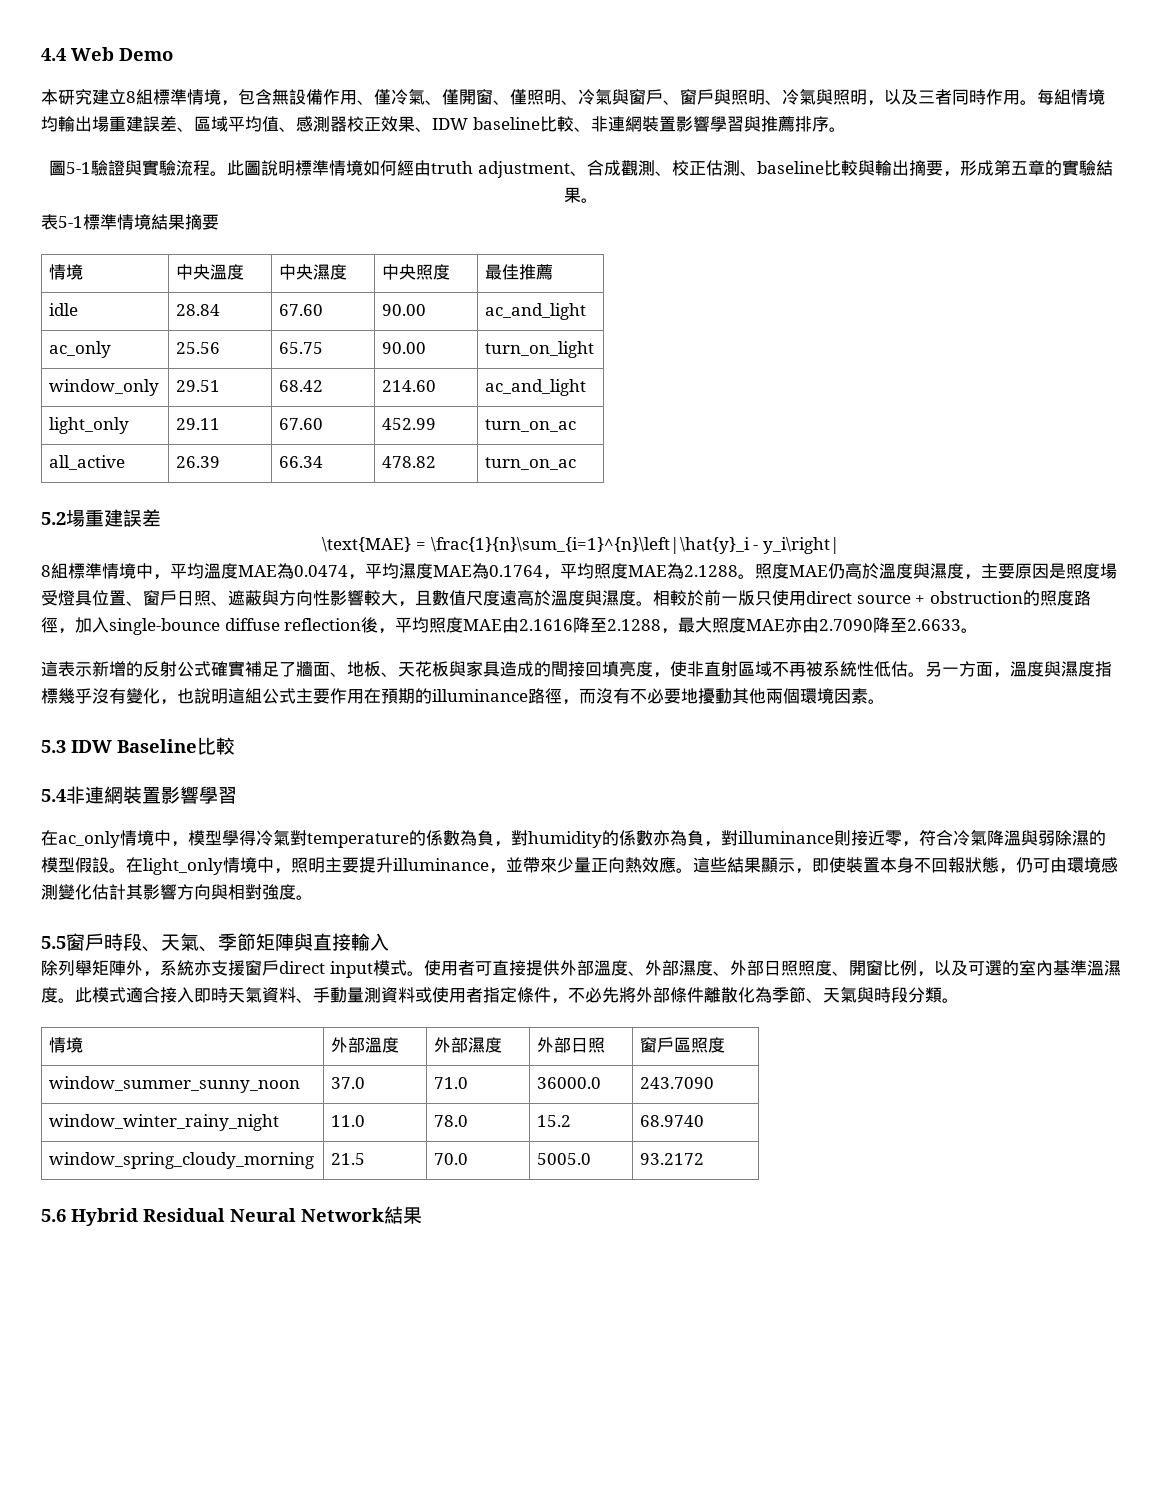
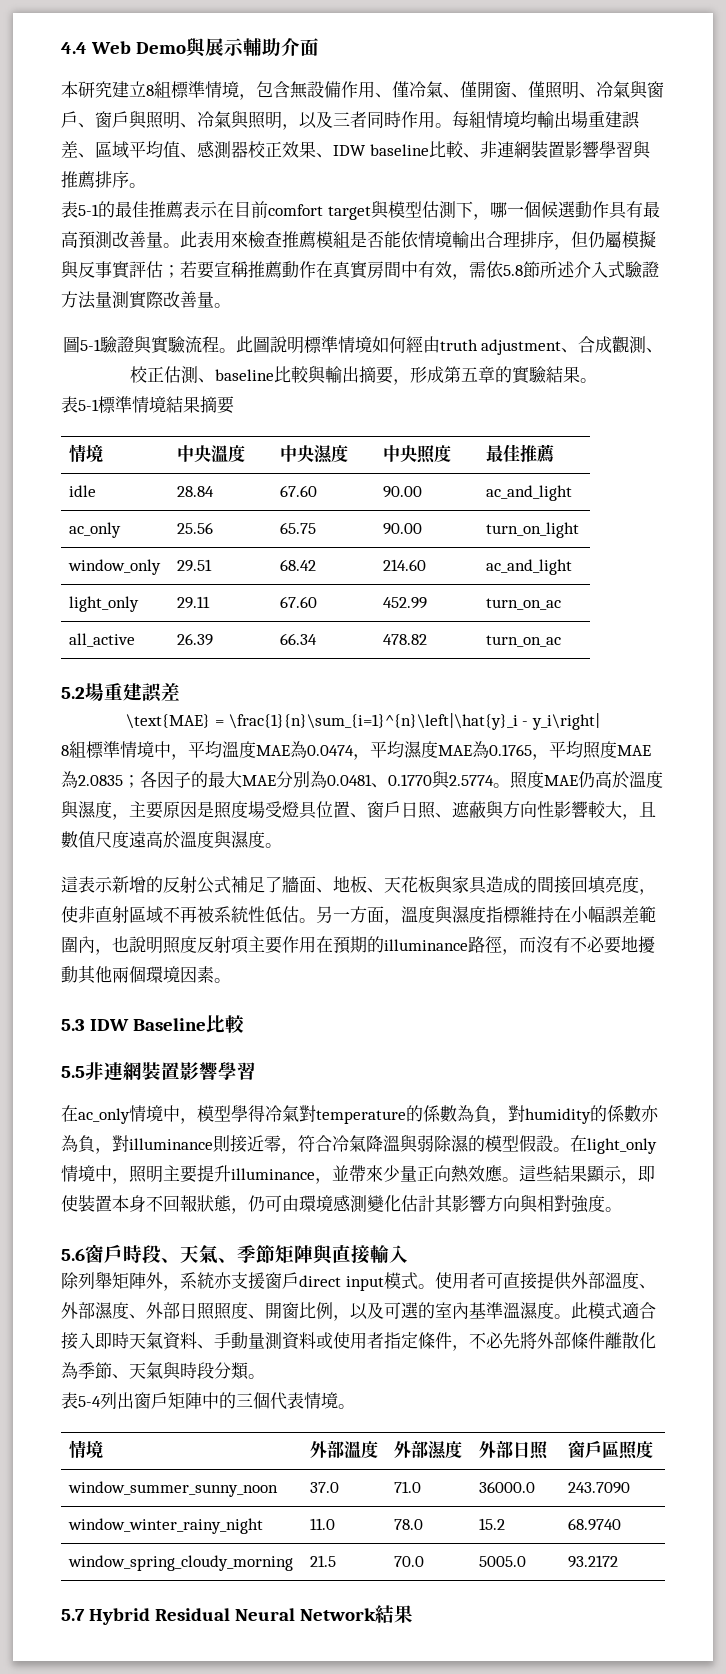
(173, 54) none -> [185,38,319,58] 與展示輔助介面
(846, 129) none -> [61,201,660,220] [61,230,656,250] [61,261,659,280] [61,291,231,309] // 表5-1的最佳推薦表示在目前comfort target與模型估測下，哪一個候選動作具有最高預測改善量。此表用來檢查推薦模組是否能依情境輸出合理排序，但仍屬模擬與反事實評估；若要宣稱推薦動作在真實房間中有效，需依5.8節所述介入式驗證方法量測實際改善量。
[489,565,543,577] 0.1764 -> [489,744,532,756] 0.1765
[684,565,738,577] 2.1288 -> [78,771,494,789] 2.0835；各因子的最大MAE分別為0.0481、0.1770與2.5774
[653,590,1091,606] [41,617,979,635] 相較於前一版只使用direct source + obstruction的照度路徑，加入single-bounce diffuse reflection後，平均照度MAE由2.1616降至2.1288，最大照度MAE亦由2.7090降至2.6633。 -> (282, 845) none
[211,661,245,677] 確實 -> (231, 885) none
[58,687,296,705] 幾乎沒有變化，也說明這組公式 -> [520,906,656,924] [61,936,248,955] 維持在小幅誤差範圍內，也說明照度反射項
[41,789,66,802] 5.4 -> [61,1066,85,1078] 5.5
[41,936,66,949] 5.5 -> [61,1248,85,1261] 5.6
(959, 1000) none -> [61,1392,355,1410] // 表5-4列出窗戶矩陣中的三個代表情境。
[41,1209,66,1222] 5.6 -> [61,1609,85,1621] 5.7

